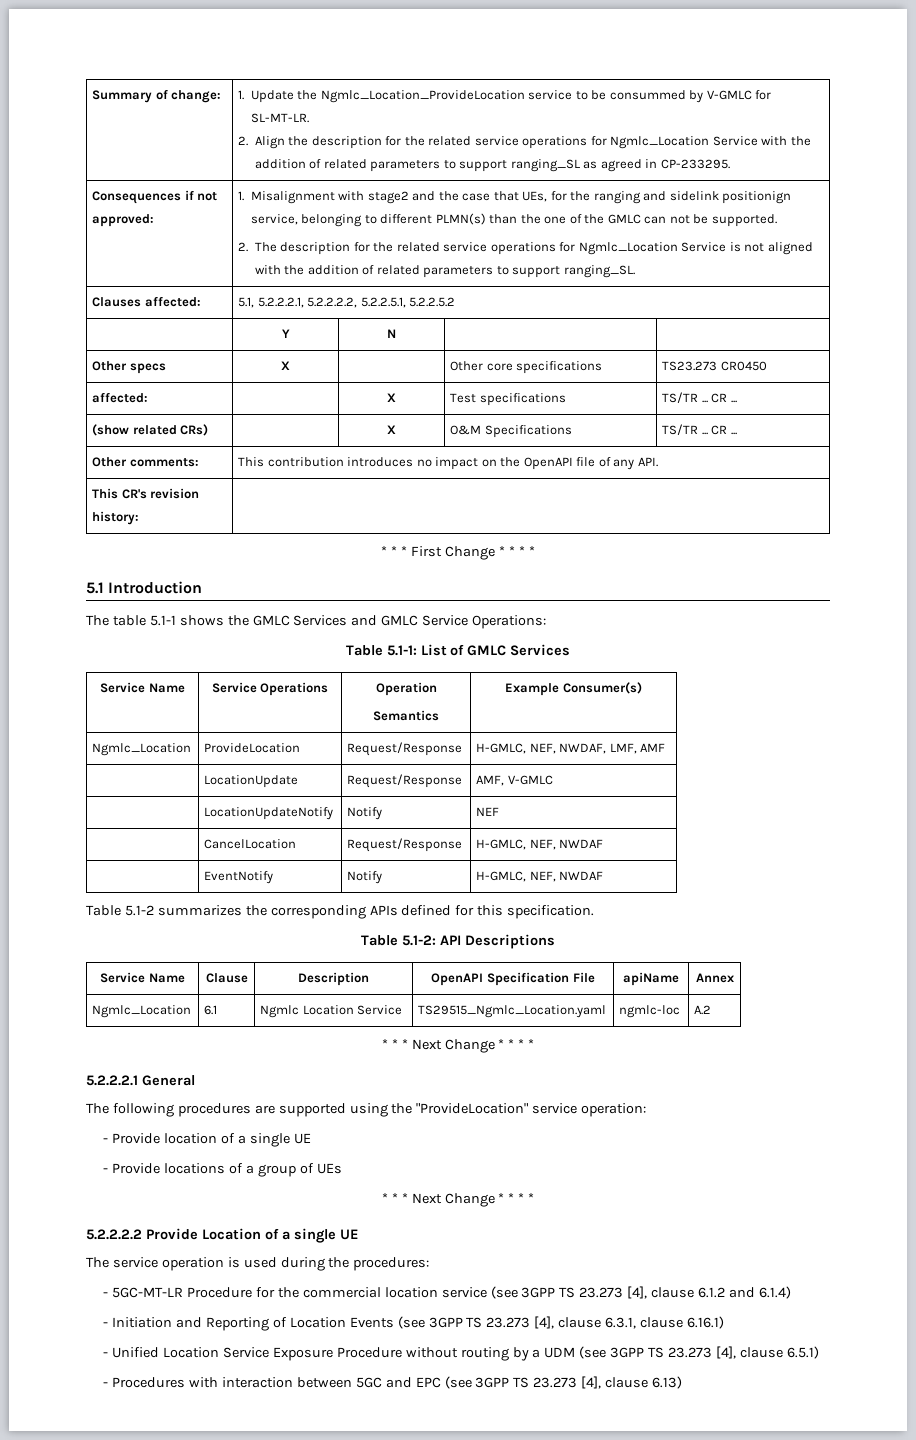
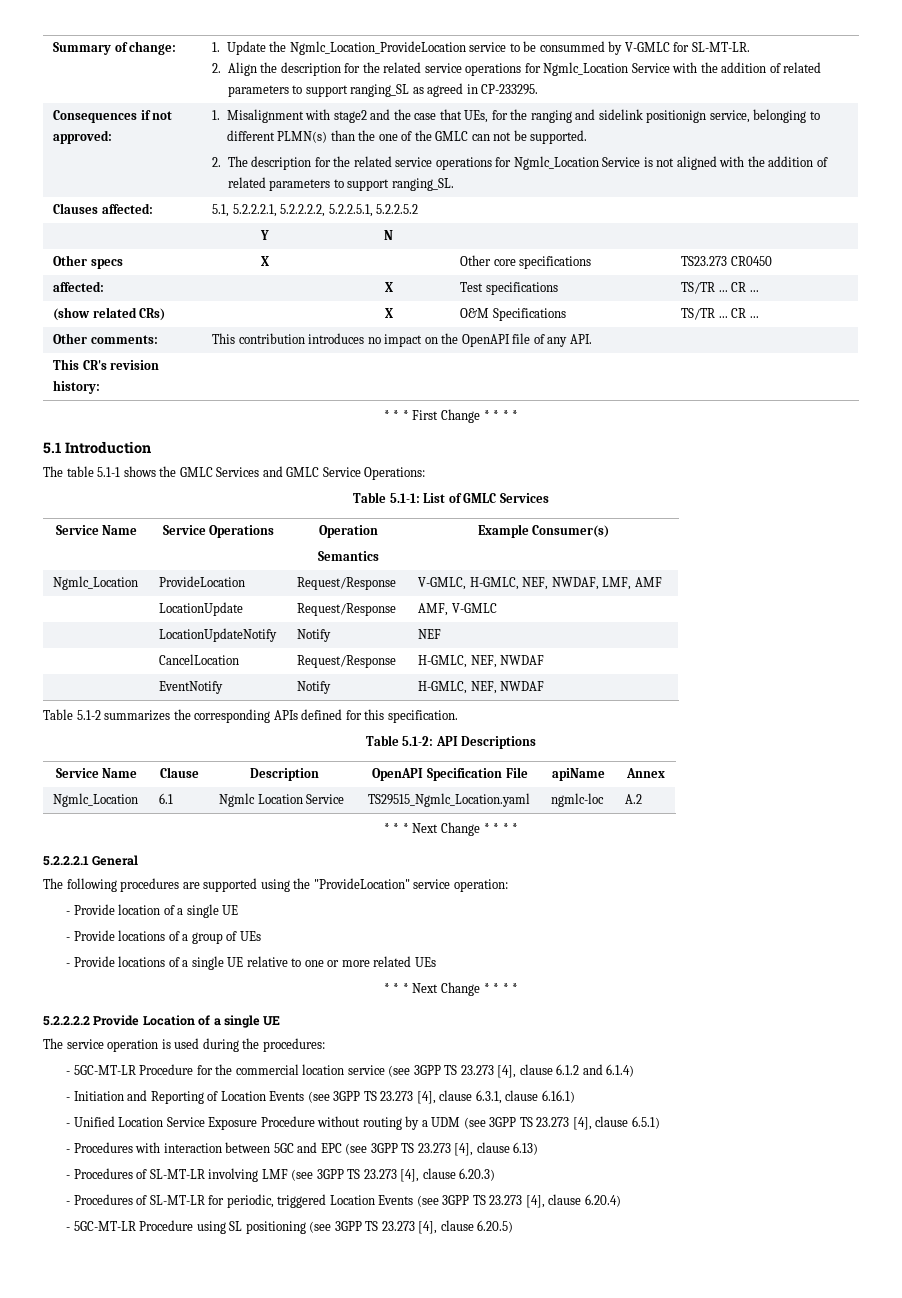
(463, 749) none -> [418,577,467,590] V-GMLC,
(342, 1168) none -> [66,956,436,970] // - Provide locations of a single UE relative to one or more related UEs
(683, 1382) none -> [66,1168,496,1182] [66,1194,621,1208] [66,1220,514,1234] // - Procedures of SL-MT-LR involving LMF (see 3GPP TS 23.273 [4], clause 6.20.3) // - Procedures of SL-MT-LR for periodic, triggered Location Events (see 3GPP TS 23.273 [4], clause 6.20.4) // - 5GC-MT-LR Procedure using SL positioning (see 3GPP TS 23.273 [4], clause 6.20.5)

